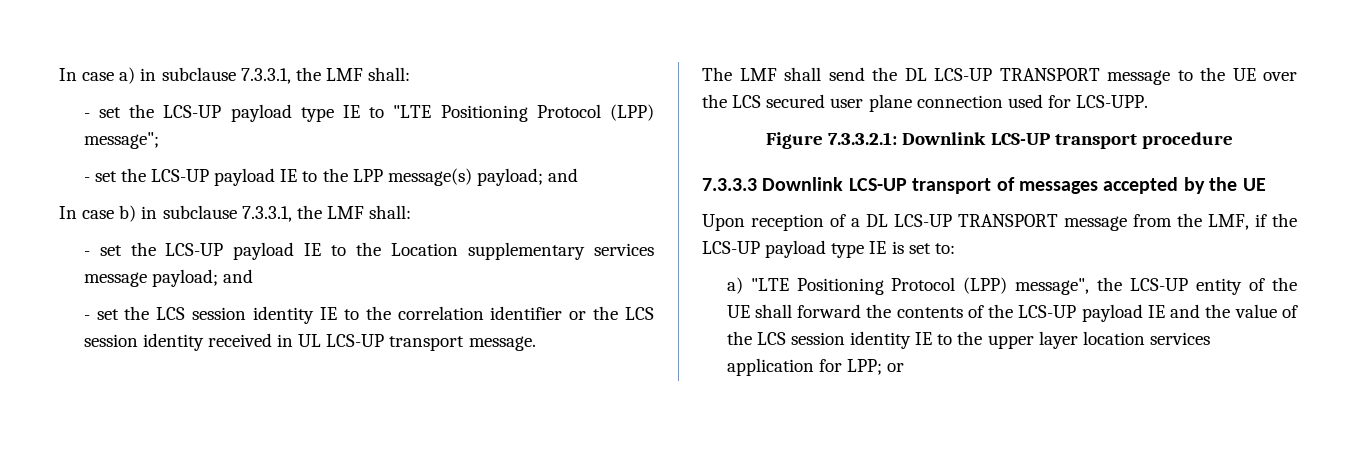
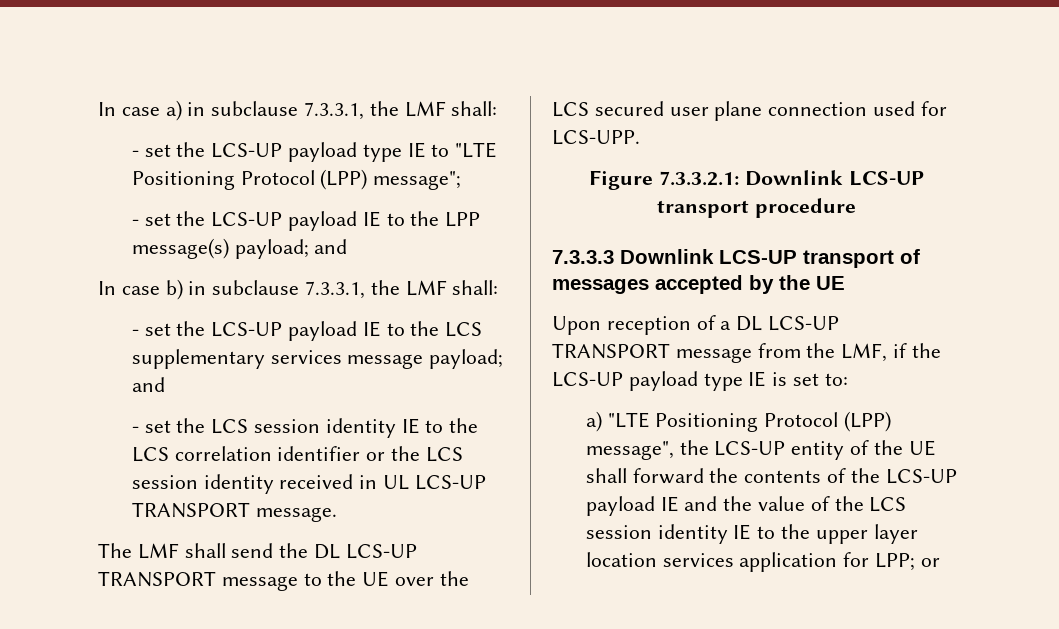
[391,243,459,256] Location -> [445,322,483,337] LCS
(391, 313) none -> [131,447,169,462] LCS
[389,336,465,351] transport -> [131,502,250,518] TRANSPORT

